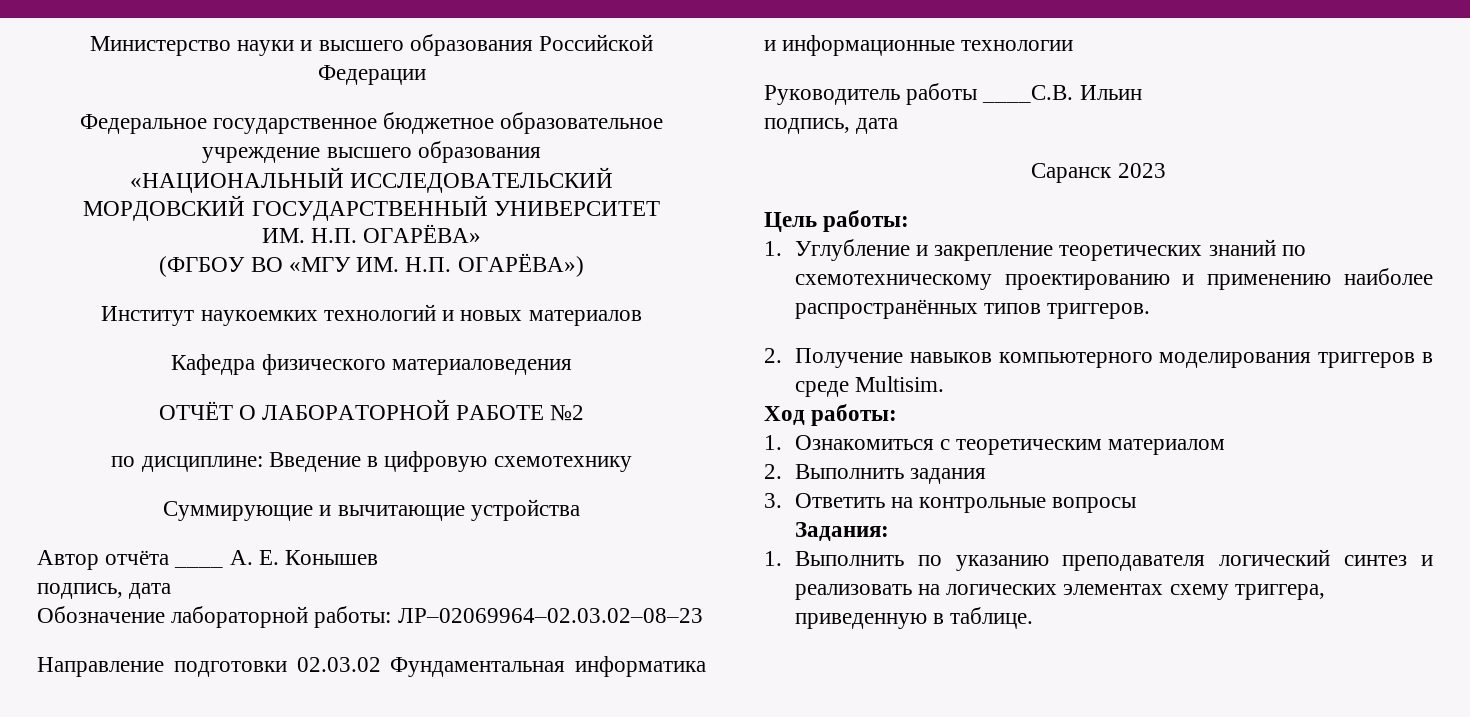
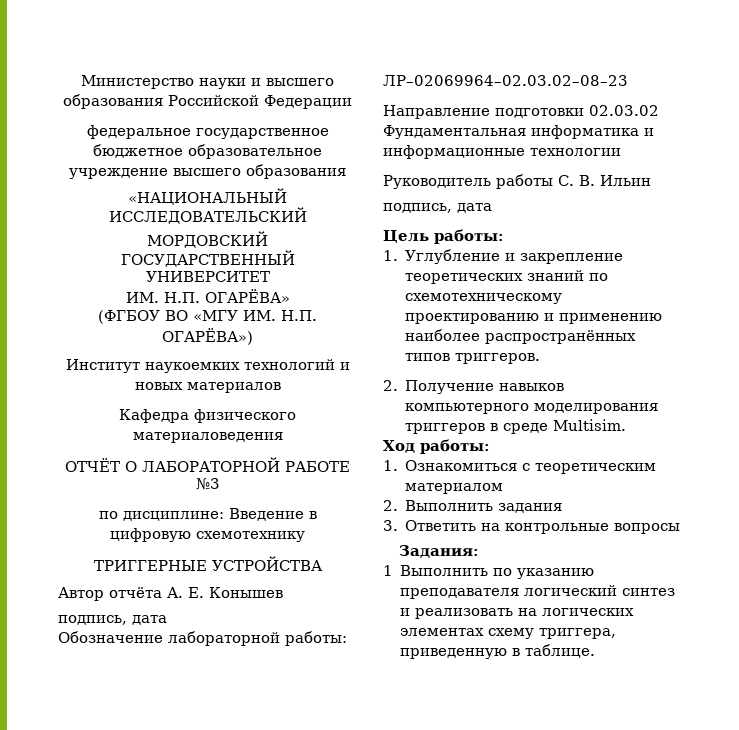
[79,114,207,134] Федеральное -> [86,125,191,139] федеральное
[550,405,585,421] №2 -> [195,478,220,490] №3
[163,499,580,521] Суммирующие и вычитающие устройства -> [93,556,323,571] ТРИГГЕРНЫЕ УСТРОЙСТВА
[174,565,224,568] ____ -> (162, 592) none
[982,85,1074,103] ____С.В. -> [558,175,595,186] С. В.
[1031,163,1166,183] // Саранск 2023 -> (492, 208) none
[764,551,782,566] 1. -> [383,565,393,576] 1

